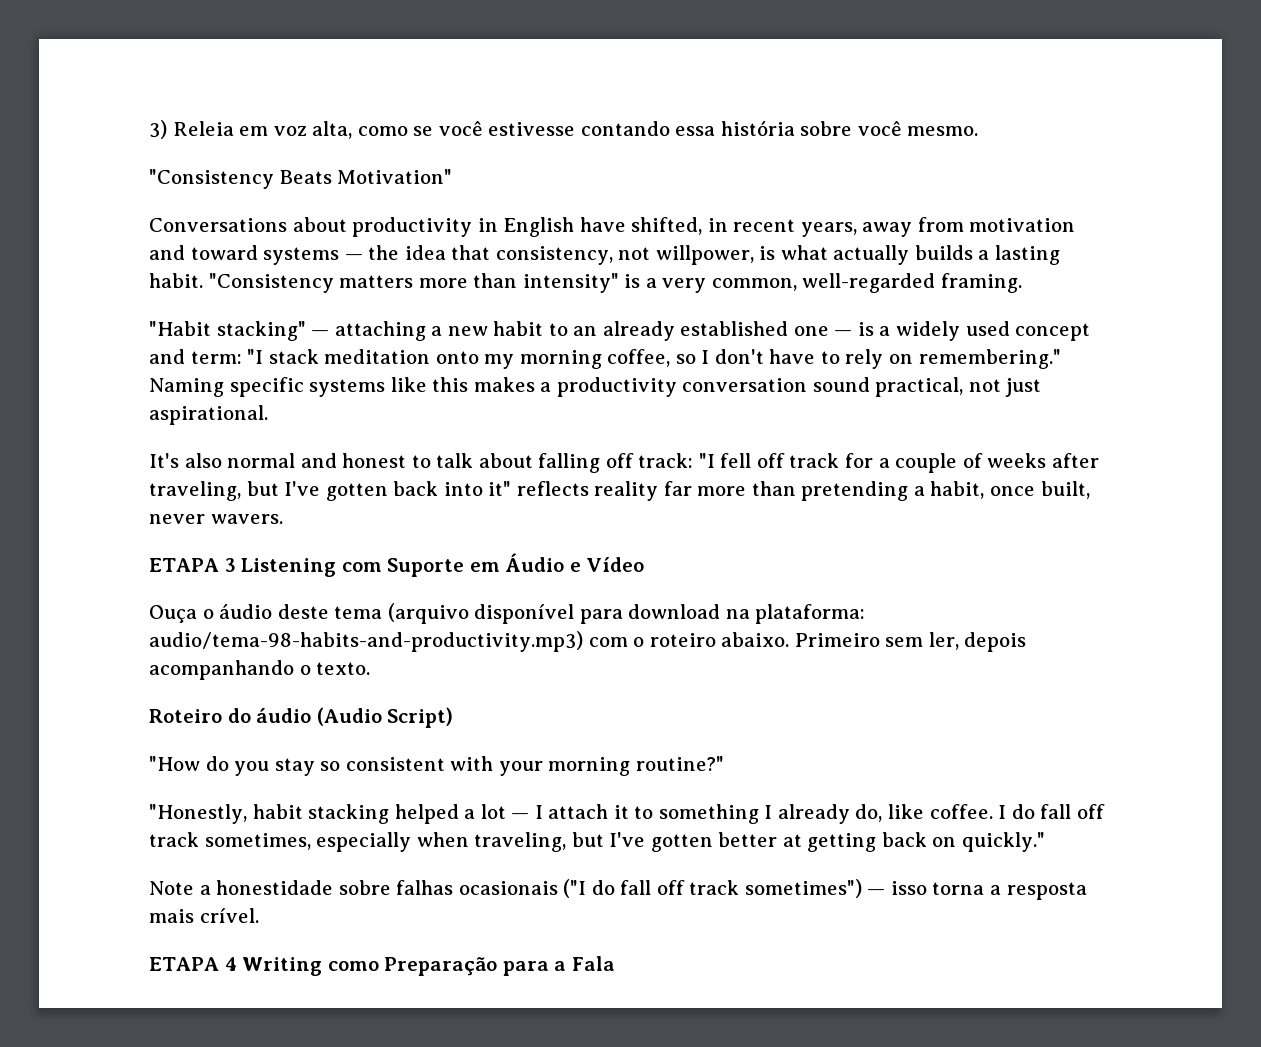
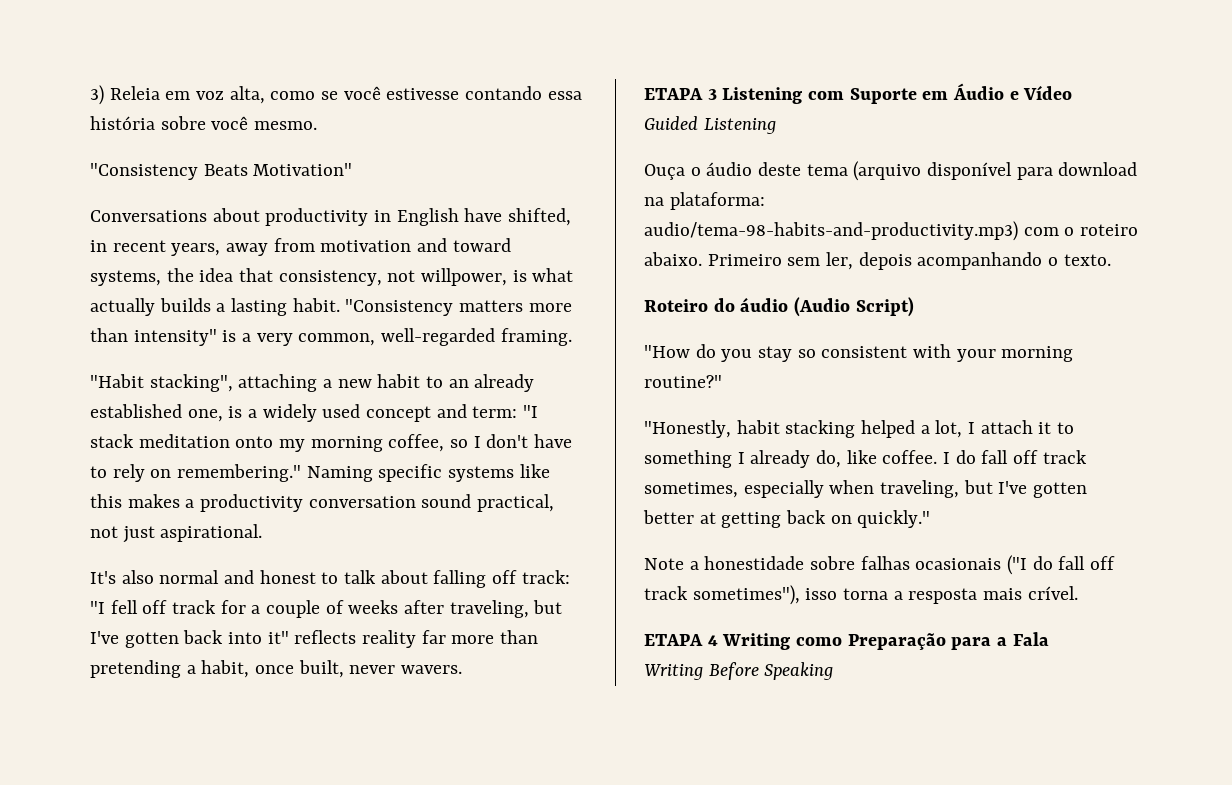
[263,247,363,265] systems — -> [90,270,161,286] systems,
[216,321,330,341] stacking" — -> [149,374,233,392] stacking",
[793,326,853,336] one — -> [187,409,223,422] one,
(645, 564) none -> [644,116,776,134] // Guided Listening
[480,804,530,819] lot — -> [935,420,963,438] lot,
[744,879,886,898] sometimes") — -> [692,585,800,605] sometimes"),
(615, 963) none -> [644,662,834,680] // Writing Before Speaking

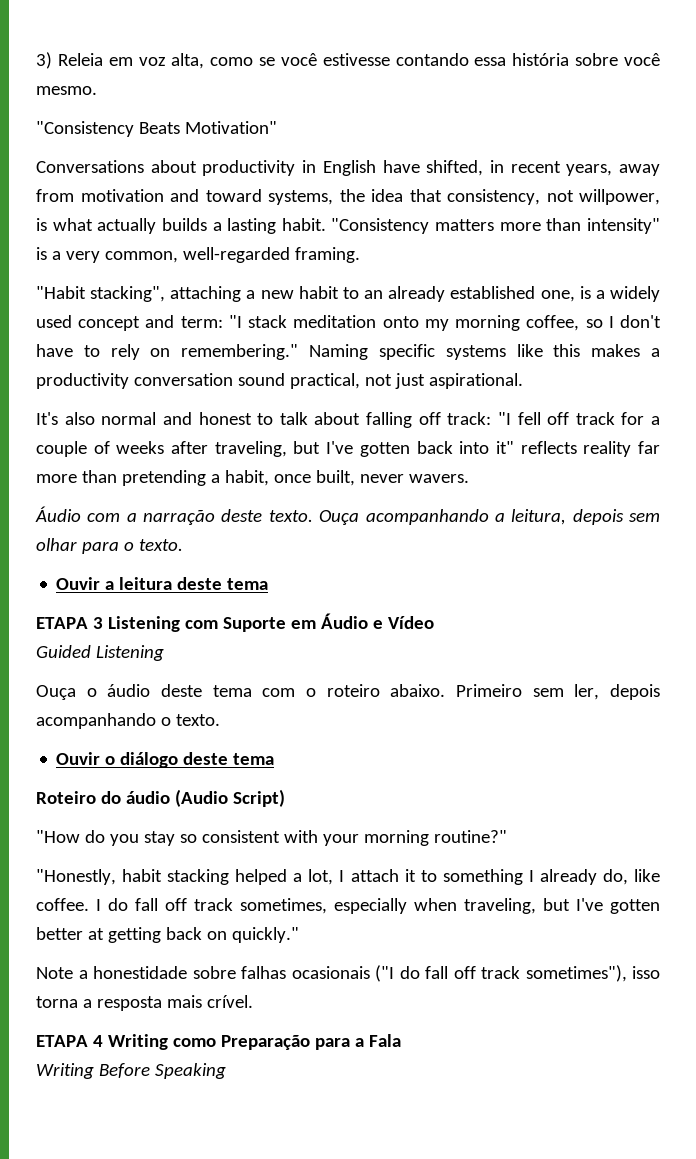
(463, 669) none -> [35,506,661,525] [36,538,183,554] [56,577,269,590] // Áudio com a narração deste texto. Ouça acompanhando a leitura, depois sem olhar para o texto. // Ouvir a leitura deste tema
[853,161,1138,181] [644,192,765,210] [644,221,1018,241] (arquivo disponível para download na plataforma: audio/tema-98-habits-and-productivity.mp3) -> (252, 691) none
(1111, 260) none -> [56,752,275,768] // Ouvir o diálogo deste tema

